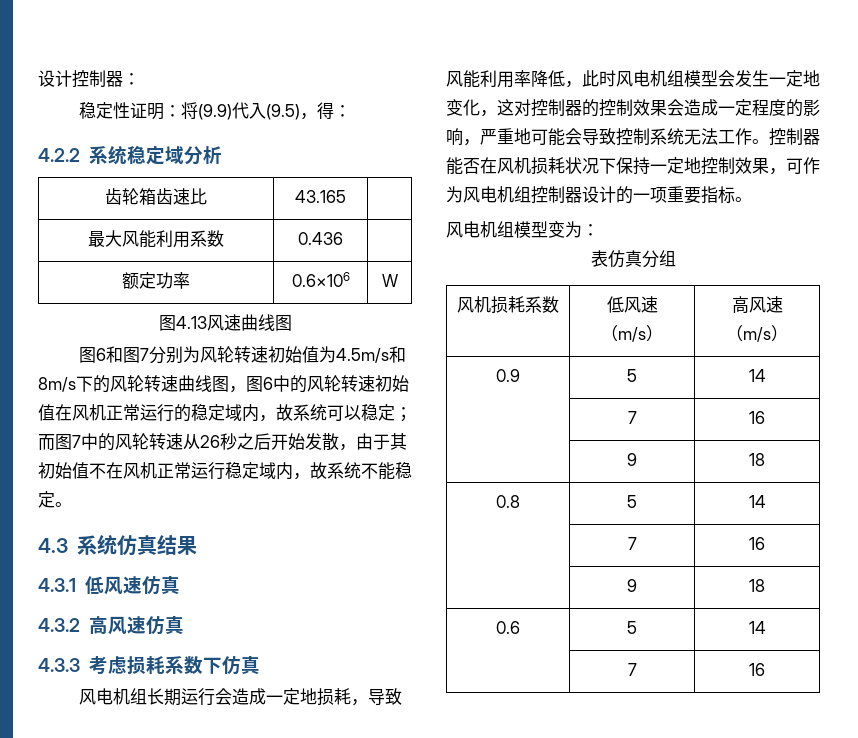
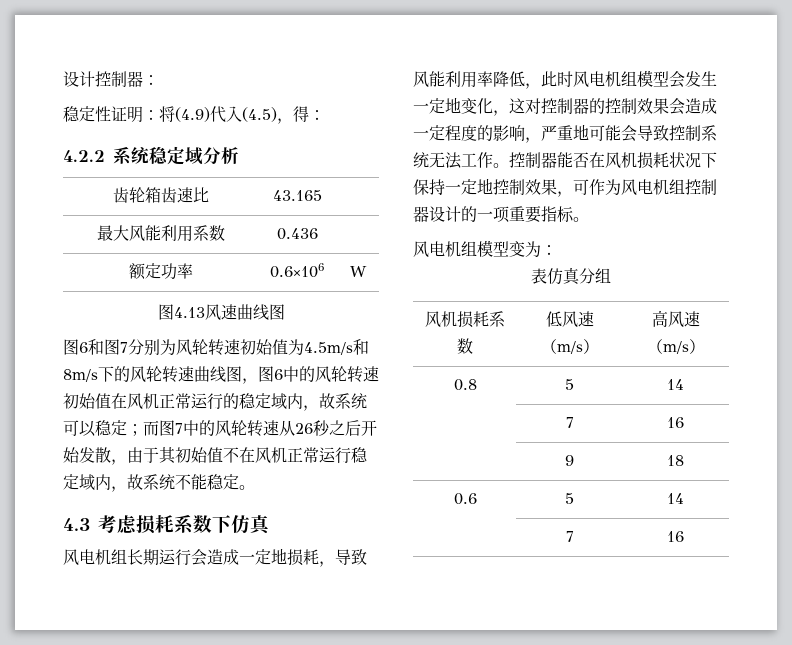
[197,102,300,120] (9.9)代入(9.5) -> [175,106,277,123] (4.9)代入(4.5)
[76,534,197,556] [38,576,180,595] [38,616,184,635] [38,658,80,672] 系统仿真结果 // 4.3.1低风速仿真 // 4.3.2高风速仿真 // 4.3.3 -> (90, 524) none
[496,369,520,382] [627,369,637,382] [748,369,766,382] [627,411,637,424] [749,411,765,424] [627,453,637,466] [749,453,765,466] // 0.9 | 5 | 14 // | 7 | 16 // | 9 | 18 -> (705, 346) none

